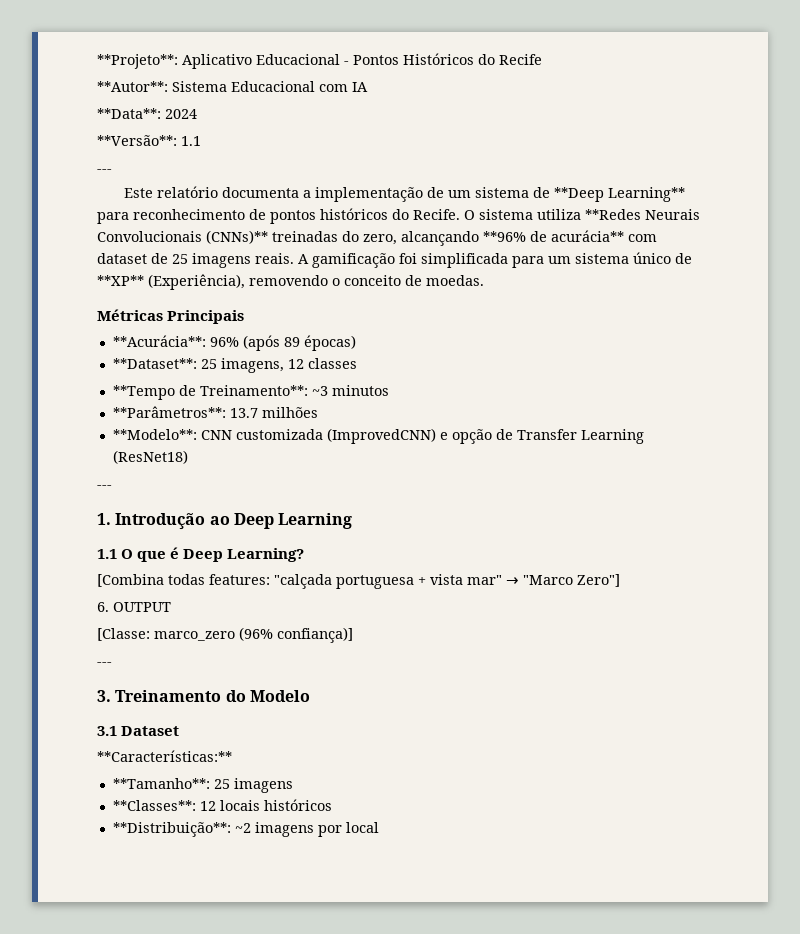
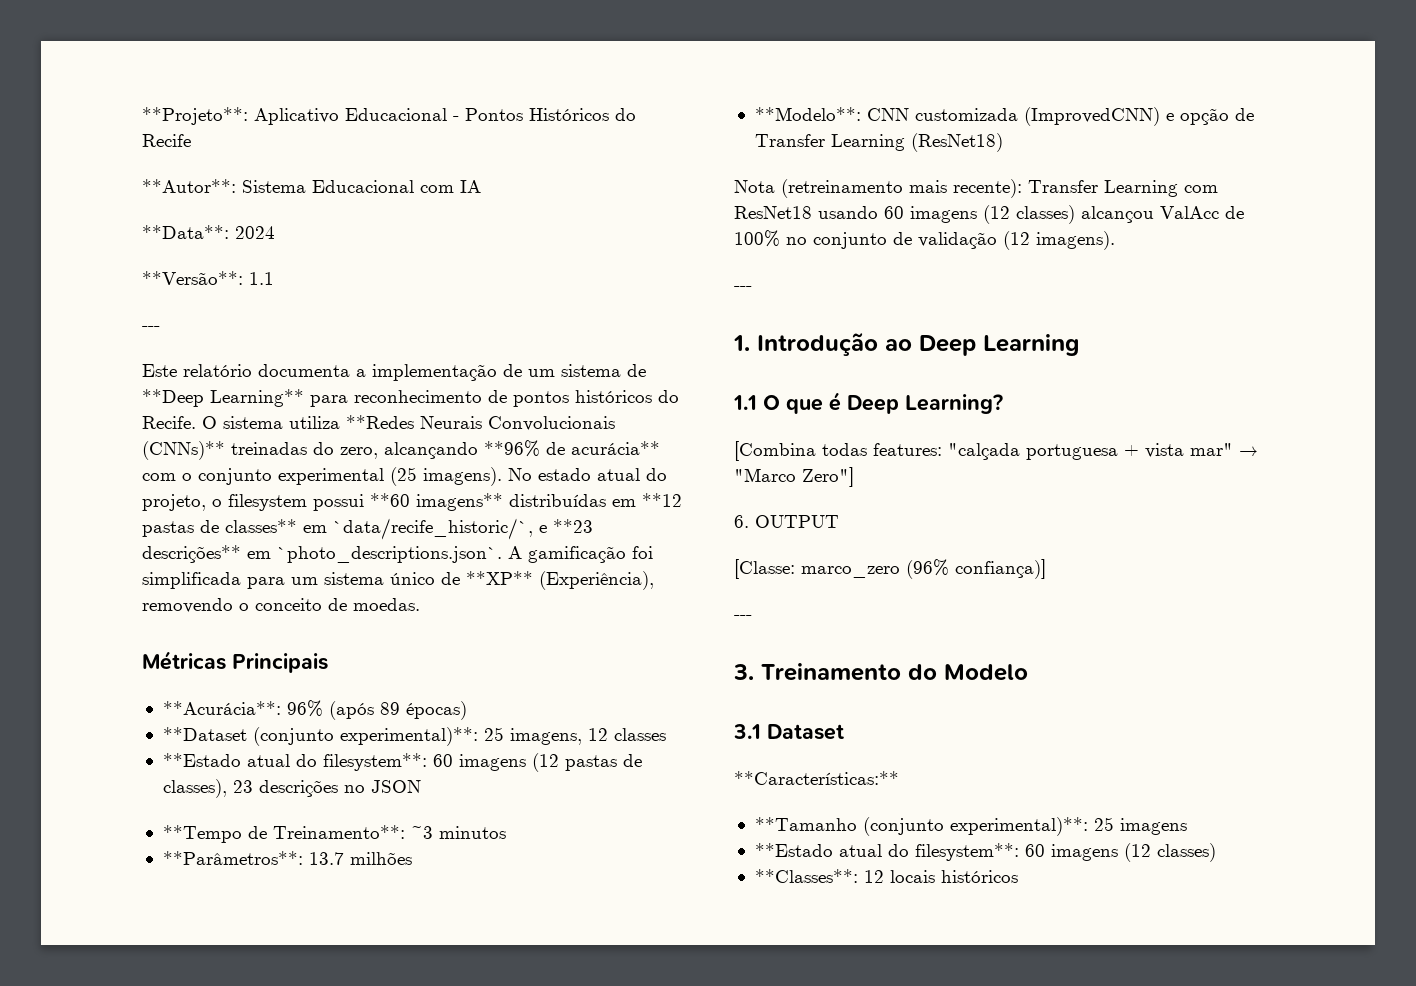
[97,253,294,268] dataset de 25 imagens reais. -> [182,467,667,486] [142,493,682,511] [142,518,593,540] [142,545,502,563] o conjunto experimental (25 imagens). No estado atual do projeto, o filesystem possui **60 imagens** distribuídas em **12 pastas de classes** em `data/recife_historic/`, e **23 descrições** em `photo_descriptions.json`.
[112,358,197,369] **Dataset**: -> [162,727,478,746] **Dataset (conjunto experimental)**:
(357, 363) none -> [162,753,642,772] [162,779,421,798] // **Estado atual do filesystem**: 60 imagens (12 pastas de classes), 23 descrições no JSON
(188, 457) none -> [734,179,1218,198] [734,205,1244,224] [734,230,1115,250] // Nota (retreinamento mais recente): Transfer Learning com ResNet18 usando 60 imagens (12 classes) alcançou ValAcc de 100% no conjunto de validação (12 imagens).
[112,778,293,793] **Tamanho**: 25 imagens -> [754,817,1187,836] [754,843,1216,862] **Tamanho (conjunto experimental)**: 25 imagens // **Estado atual do filesystem**: 60 imagens (12 classes)
[112,822,379,837] // **Distribuição**: ~2 imagens por local -> (1018, 876) none

